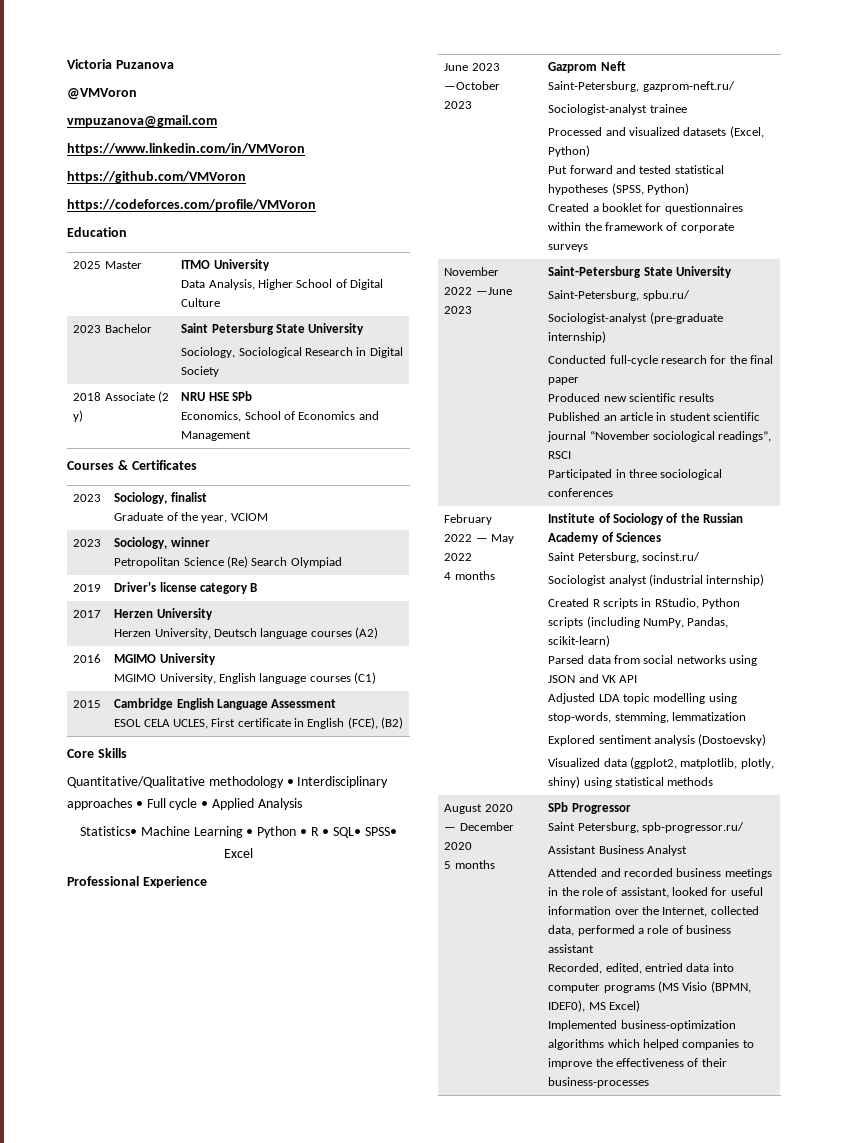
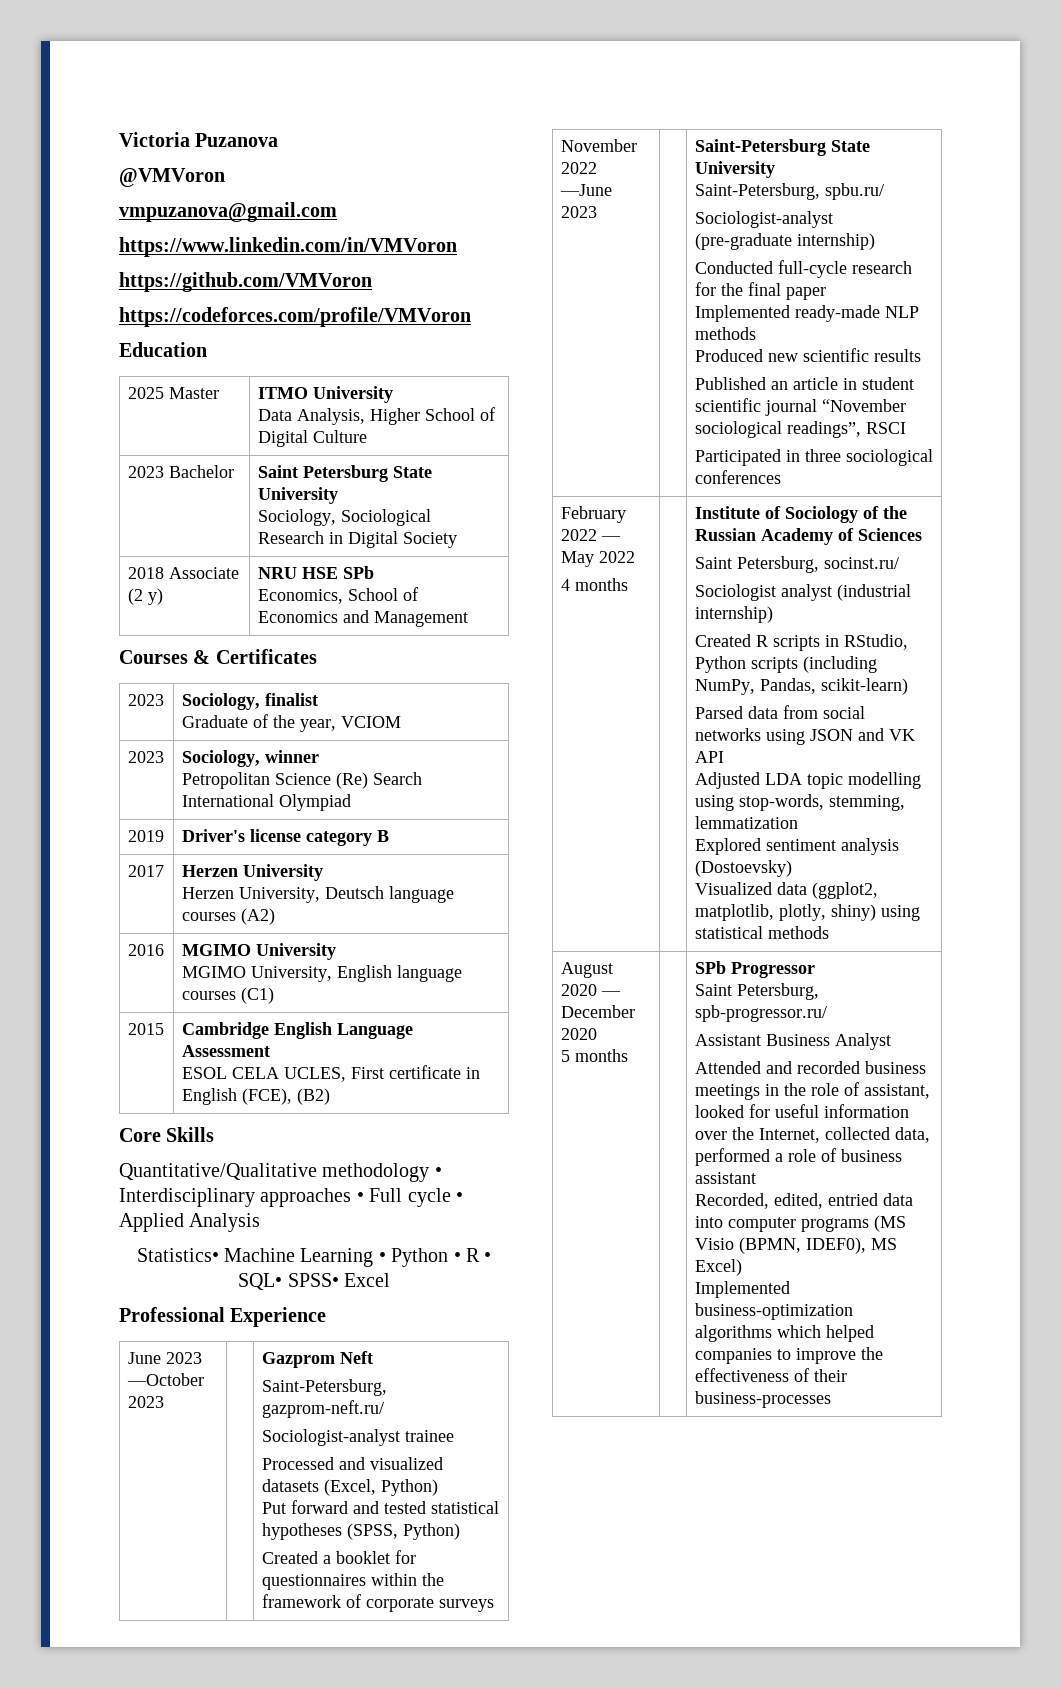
(288, 561) none -> [181,794,274,807] International
(580, 381) none -> [694,305,919,322] [694,327,756,340] // Implemented ready-made NLP methods

